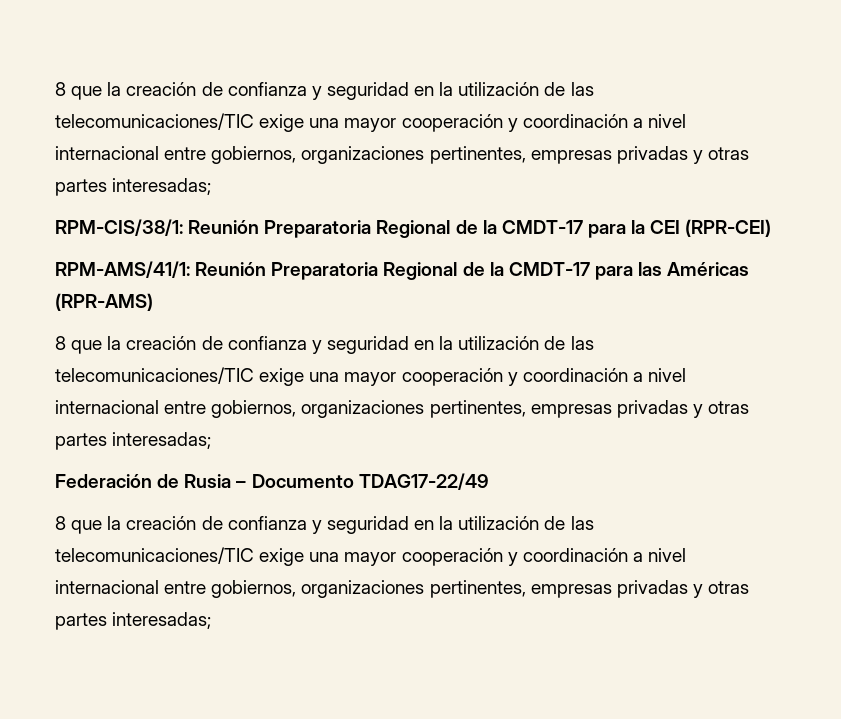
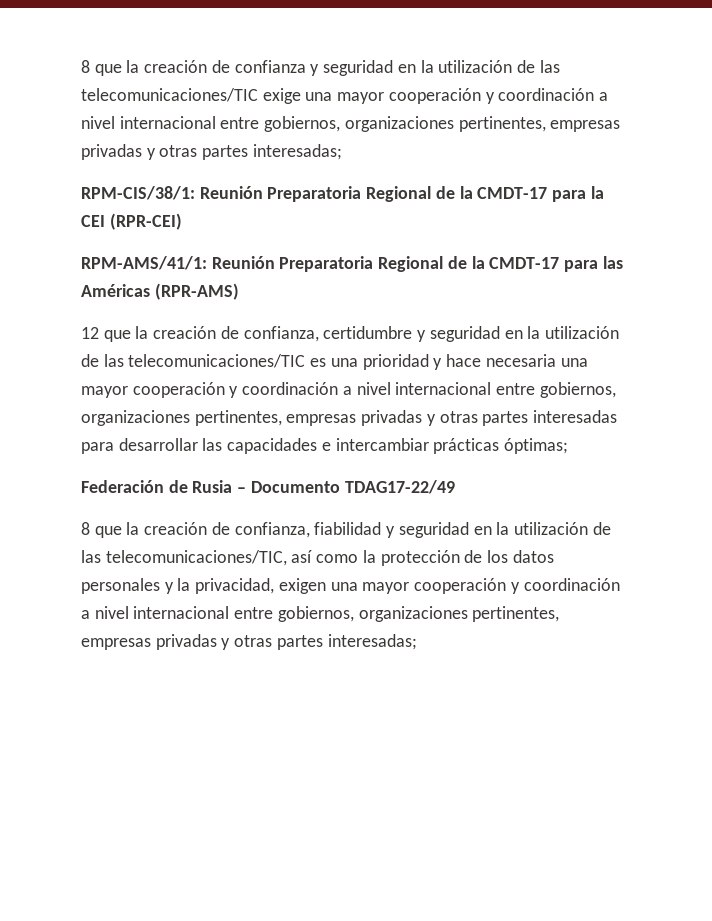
[55,336,594,354] [55,367,305,386] 8 que la creación de confianza y seguridad en la utilización de las telecomunicaciones/TIC exige -> [81,326,619,342] [81,354,588,370] [81,382,616,398] [81,410,618,426] [81,438,569,454] [81,480,455,494] [81,522,611,538] [81,550,554,566] [81,578,326,594] 12 que la creación de confianza, certidumbre y seguridad en la utilización de las telecomunicaciones/TIC es una prioridad y hace necesaria una mayor cooperación y coordinación a nivel internacional entre gobiernos, organizaciones pertinentes, empresas privadas y otras partes interesadas para desarrollar las capacidades e intercambiar prácticas óptimas; // Federación de Rusia – Documento TDAG17-22/49 // 8 que la creación de confianza, fiabilidad y seguridad en la utilización de las telecomunicaciones/TIC, así como la protección de los datos personales y la privacidad, exigen
[55,473,489,490] [55,516,594,534] [55,547,687,566] [55,580,750,598] [55,612,212,630] // Federación de Rusia – Documento TDAG17-22/49 // 8 que la creación de confianza y seguridad en la utilización de las telecomunicaciones/TIC exige una mayor cooperación y coordinación a nivel internacional entre gobiernos, organizaciones pertinentes, empresas privadas y otras partes interesadas; -> (417, 642) none

